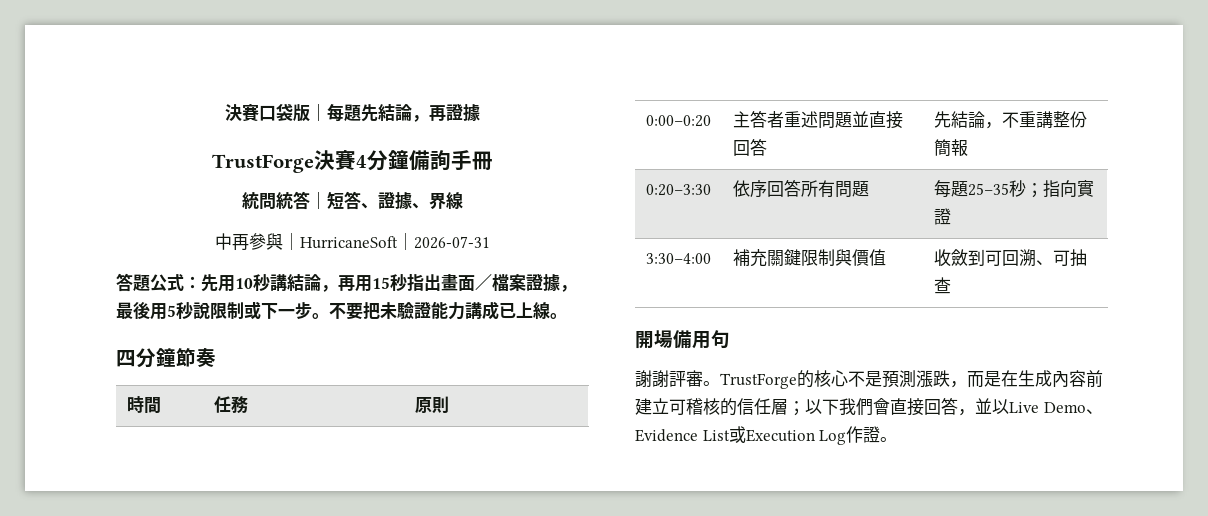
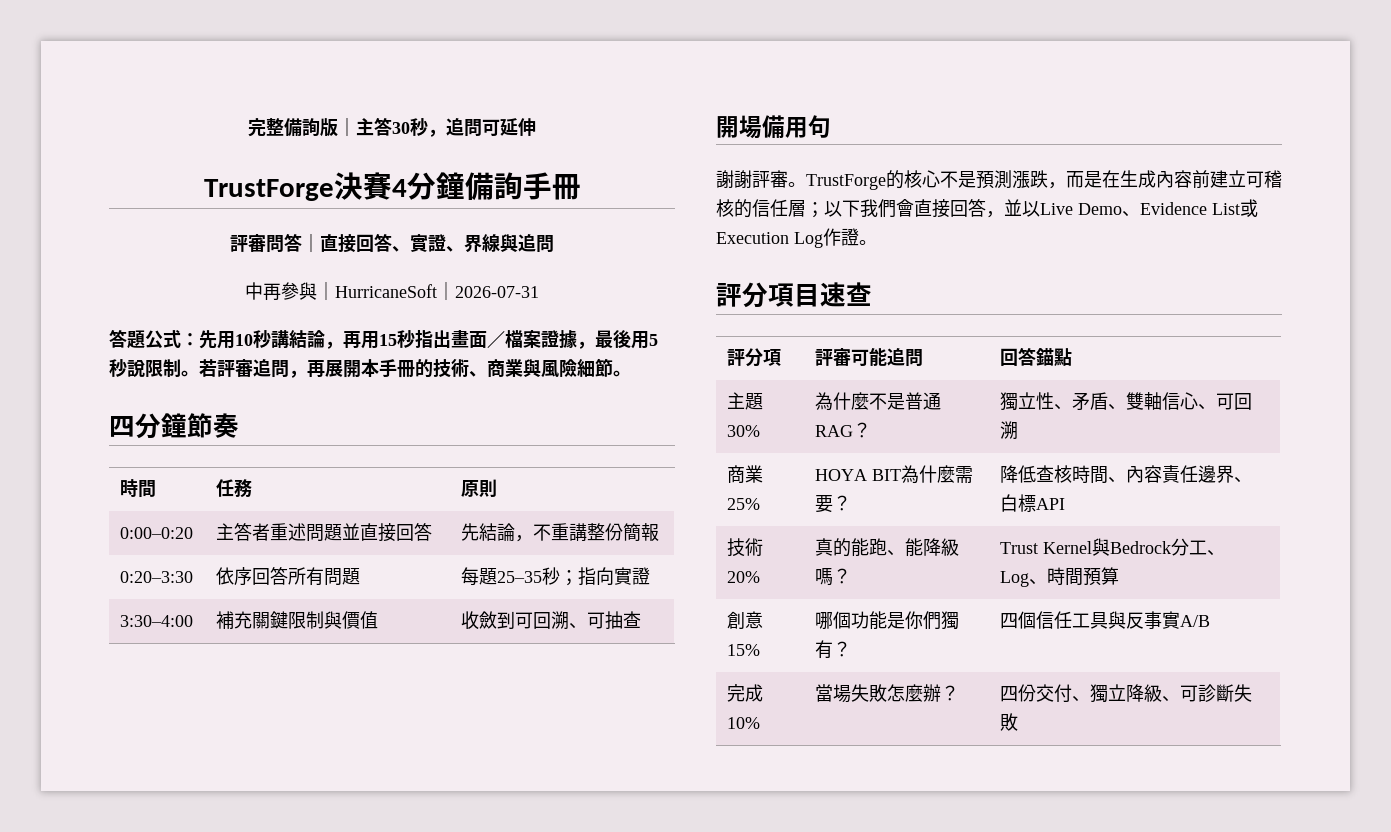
[225,103,480,122] 決賽口袋版｜每題先結論，再證據 -> [248,117,536,137] 完整備詢版｜主答30秒，追問可延伸
[242,191,412,210] 統問統答｜短答、證據 -> [230,233,446,253] 評審問答｜直接回答、實證
(463, 201) none -> [500,234,554,252] 與追問
[244,301,550,320] 或下一步。不要把未驗證能力講成已上線 -> [181,358,613,378] 。若評審追問，再展開本手冊的技術、商業與風險細節
(898, 439) none -> [716,282,872,308] [727,348,782,367] [815,348,924,366] [1000,347,1073,366] [727,392,764,410] [727,425,761,437] [815,392,942,411] [815,422,872,438] [1000,392,1253,411] [1000,421,1019,439] [727,465,764,483] [727,498,761,510] [815,465,974,484] [815,495,852,513] [1000,465,1253,484] [1000,494,1066,512] [727,538,764,557] [727,571,761,583] [815,538,960,557] [815,568,852,586] [1000,538,1226,556] [1000,567,1120,587] [727,611,764,630] [727,644,761,656] [815,611,960,630] [815,640,852,659] [1000,611,1211,629] [727,684,764,702] [727,717,761,729] [815,684,960,703] [1000,684,1253,703] [1000,713,1019,731] // 評分項目速查 // 評分項 | 評審可能追問 | 回答錨點 // 主題30% | 為什麼不是普通RAG？ | 獨立性、矛盾、雙軸信心、可回溯 // 商業25% | HOYA BIT為什麼需要？ | 降低查核時間、內容責任邊界、白標API // 技術20% | 真的能跑、能降級嗎？ | Trust Kernel與Bedrock分工、Log、時間預算 // 創意15% | 哪個功能是你們獨有？ | 四個信任工具與反事實A/B // 完成10% | 當場失敗怎麼辦？ | 四份交付、獨立降級、可診斷失敗

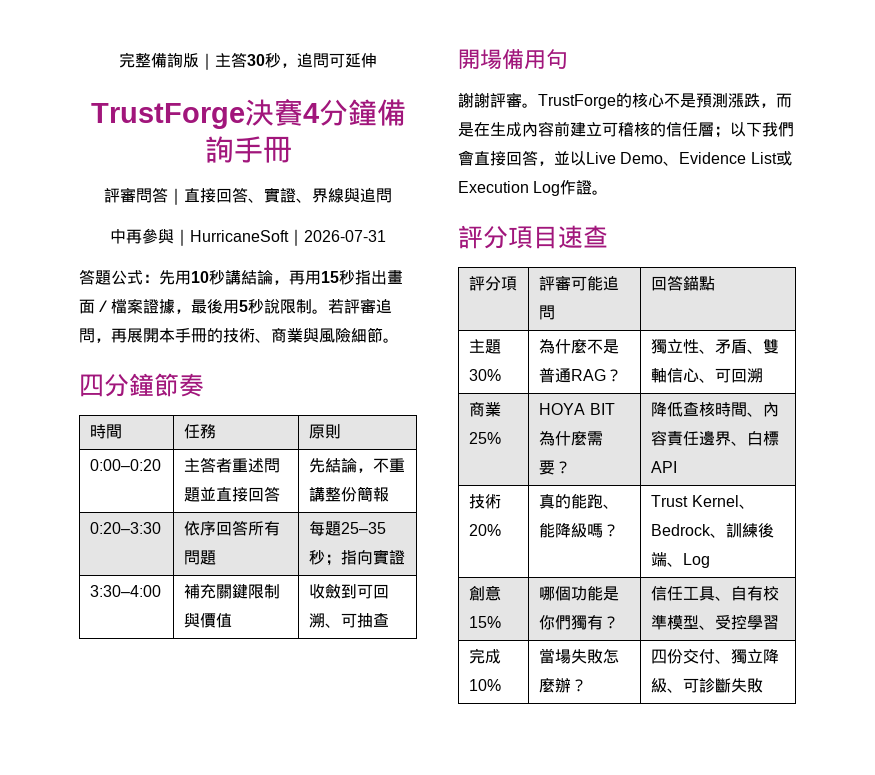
[1092,538,1208,556] 與Bedrock分工 -> [738,504,755,509] [651,523,775,538] [651,552,668,567] 、Bedrock、訓練後端
[1029,567,1120,586] 、時間預算 -> (711, 560) none
[1000,611,1037,629] 四個 -> (620, 622) none
[1108,611,1211,629] 與反事實A/B -> [715,586,780,601] [651,614,780,630] 、自有校準模型、受控學習

